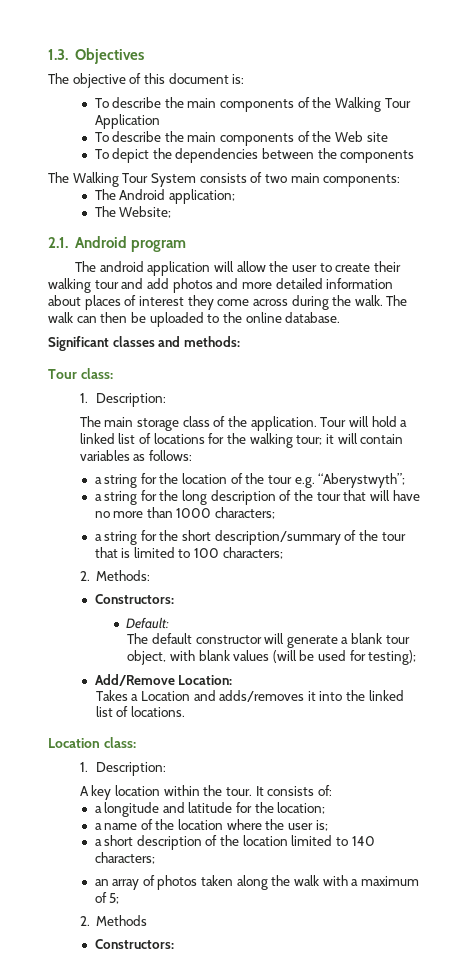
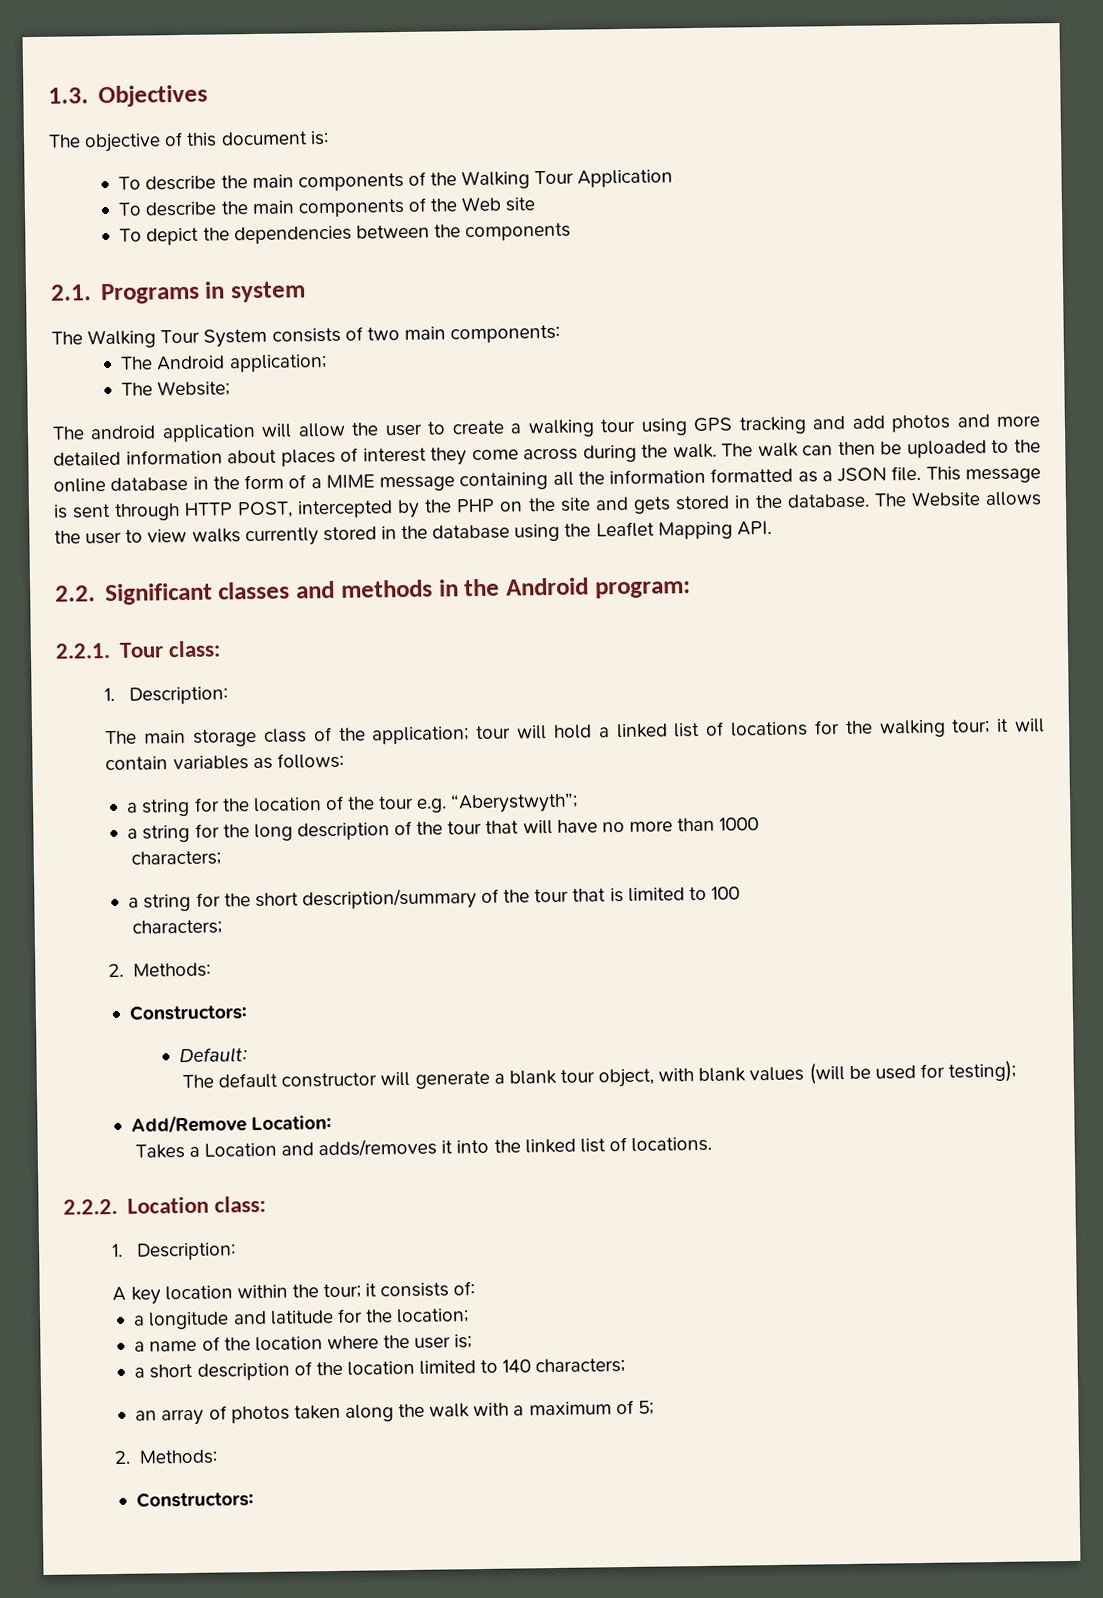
(415, 156) none -> [50,281,306,305] // 2.1. Programs in system
[48,236,186,252] // 2.1. Android program -> (231, 388) none
[373,261,401,272] their -> [510,423,523,434] a
(119, 284) none -> [640,416,807,436] using GPS tracking
[285,312,341,323] [48,336,240,351] database. // Significant classes and methods: // -> [110,465,1042,492] [53,491,1042,521] [54,520,772,547] [55,577,691,606] [55,642,111,659] database in the form of a MIME message containing all the information formatted as a JSON file. This message is sent through HTTP POST, intercepted by the PHP on the site and gets stored in the database. The Website allows the user to view walks currently stored in the database using the Leaflet Mapping API. // 2.2. Significant classes and methods in the Android program: // 2.2.1.
[250,416,347,431] application. Tour -> [372,725,512,745] application; tour
(212, 513) none -> (760, 824) //
(220, 553) none -> (741, 893) //
(185, 711) none -> [63,1198,118,1215] 2.2.2.
[225,786,264,796] tour. It -> [323,1283,378,1299] tour; it
[96,915,148,926] Methods -> [138,1449,218,1465] Methods:

